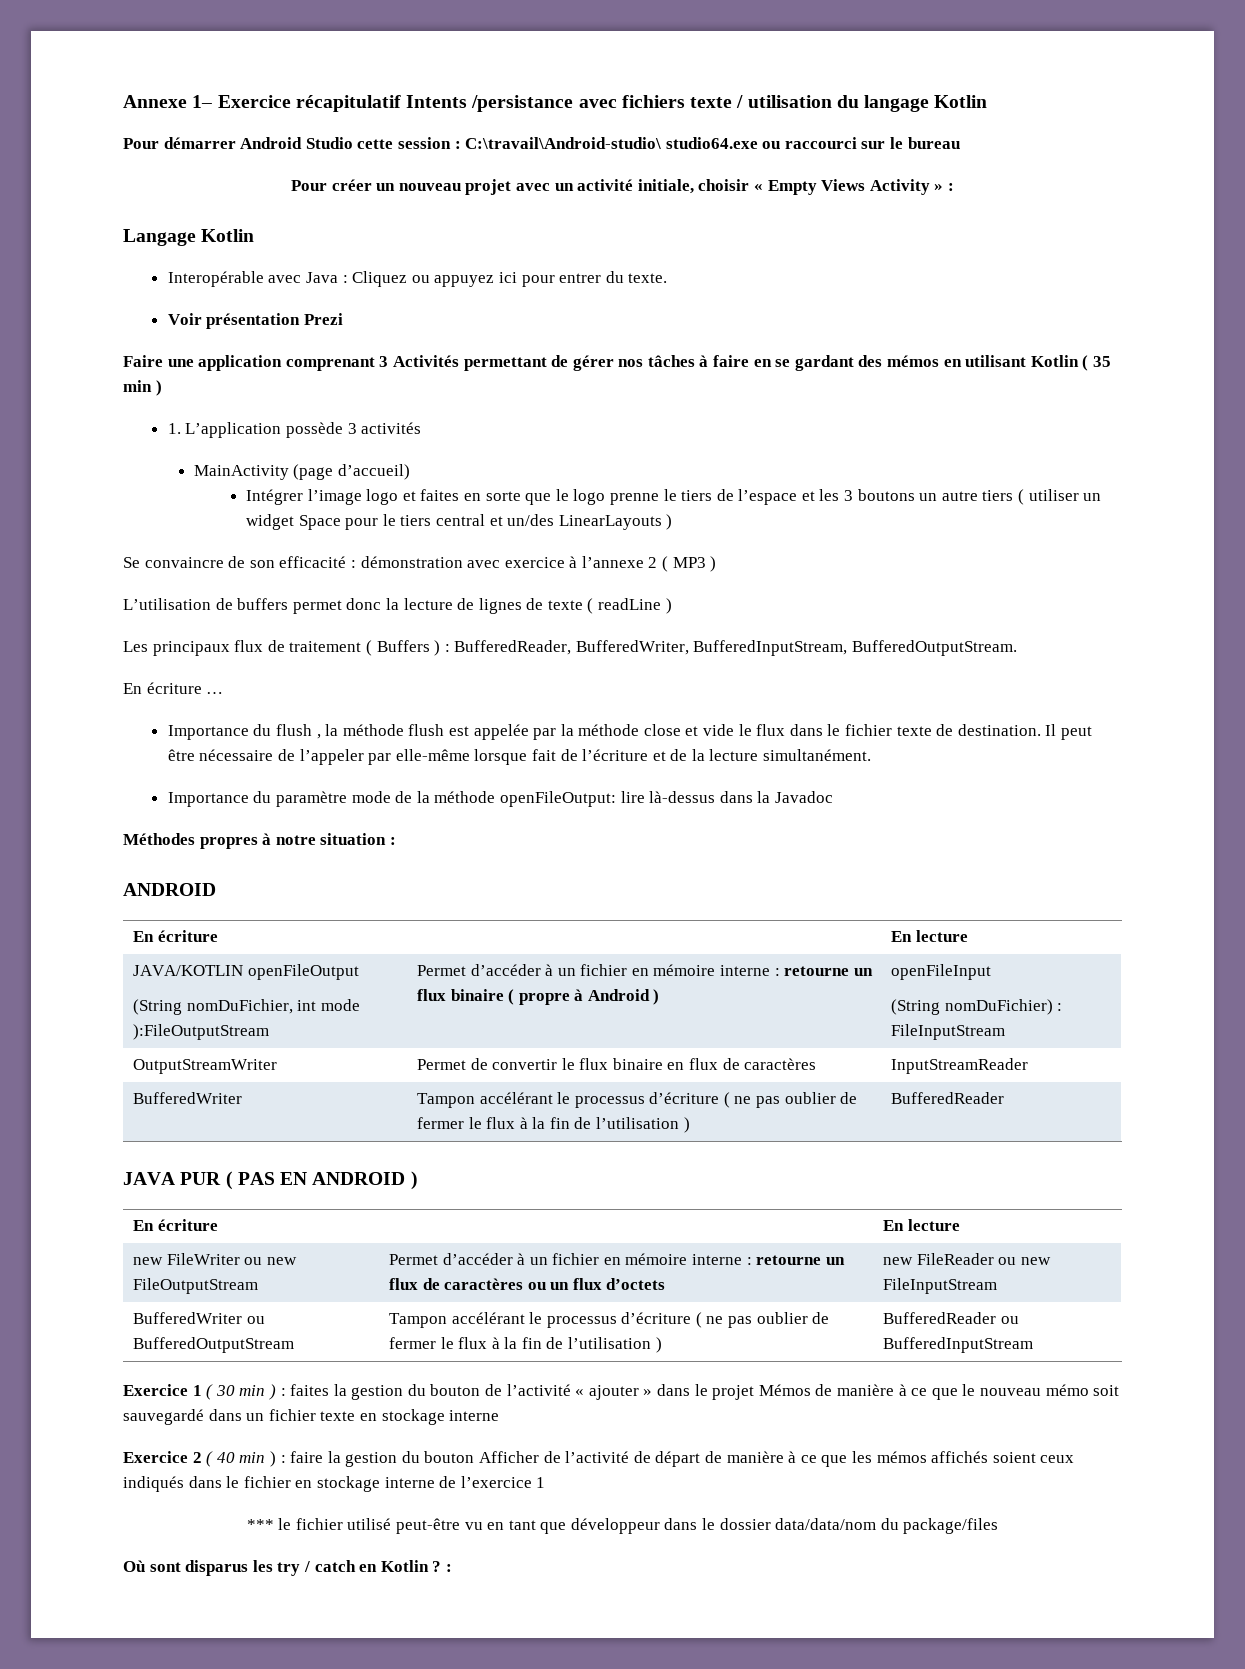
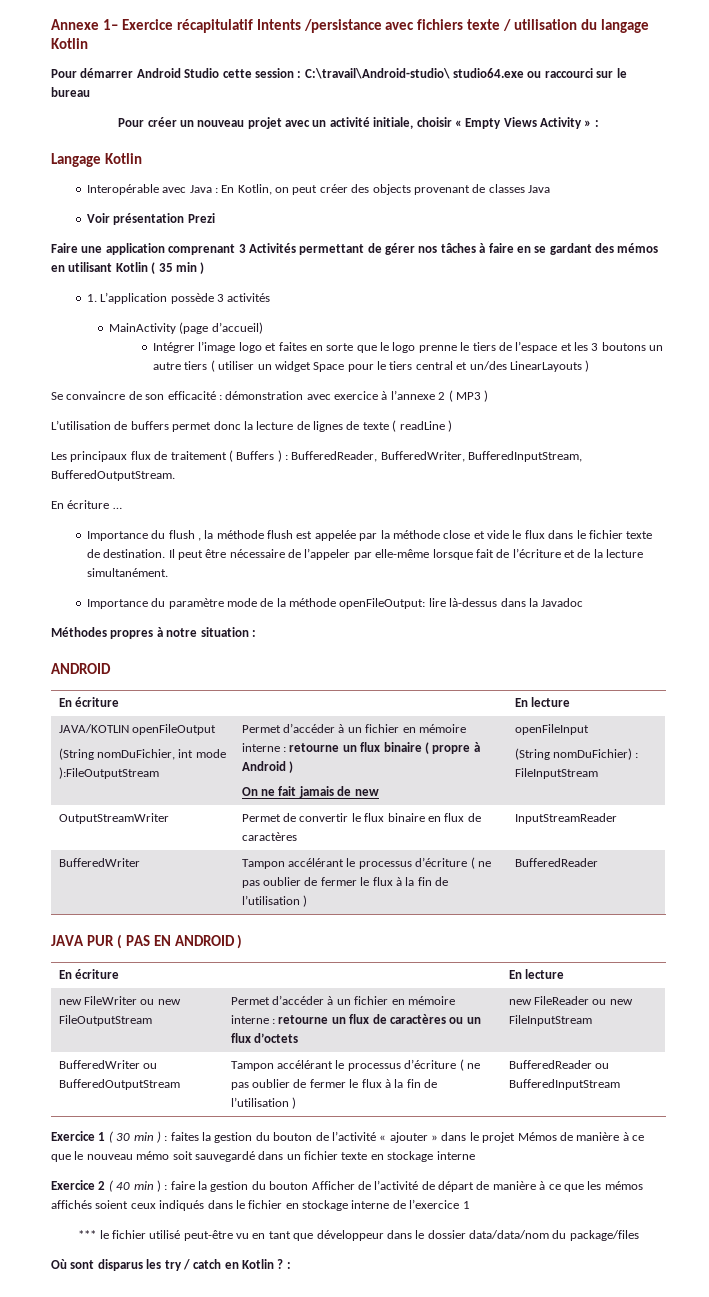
[352,271,668,287] Cliquez ou appuyez ici pour entrer du texte. -> [221,184,551,195] En Kotlin, on peut créer des objects provenant de classes Java
(660, 997) none -> [241,786,379,798] // On ne fait jamais de new

